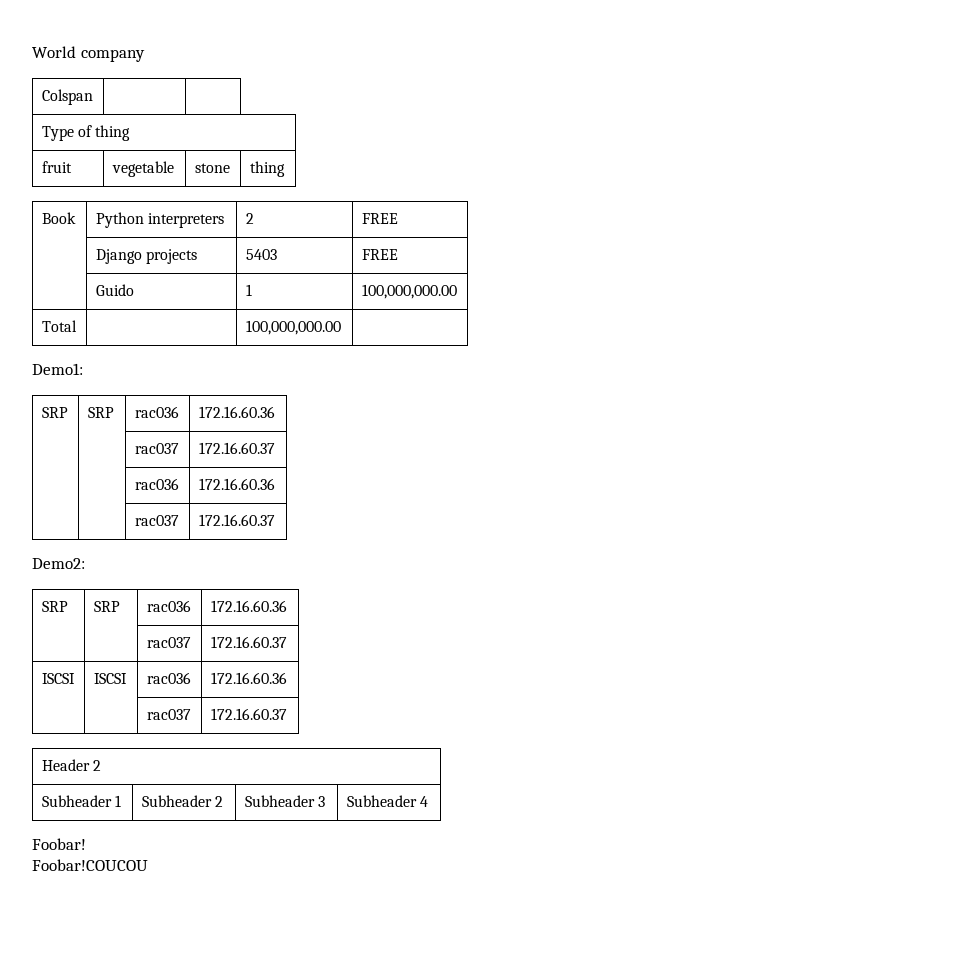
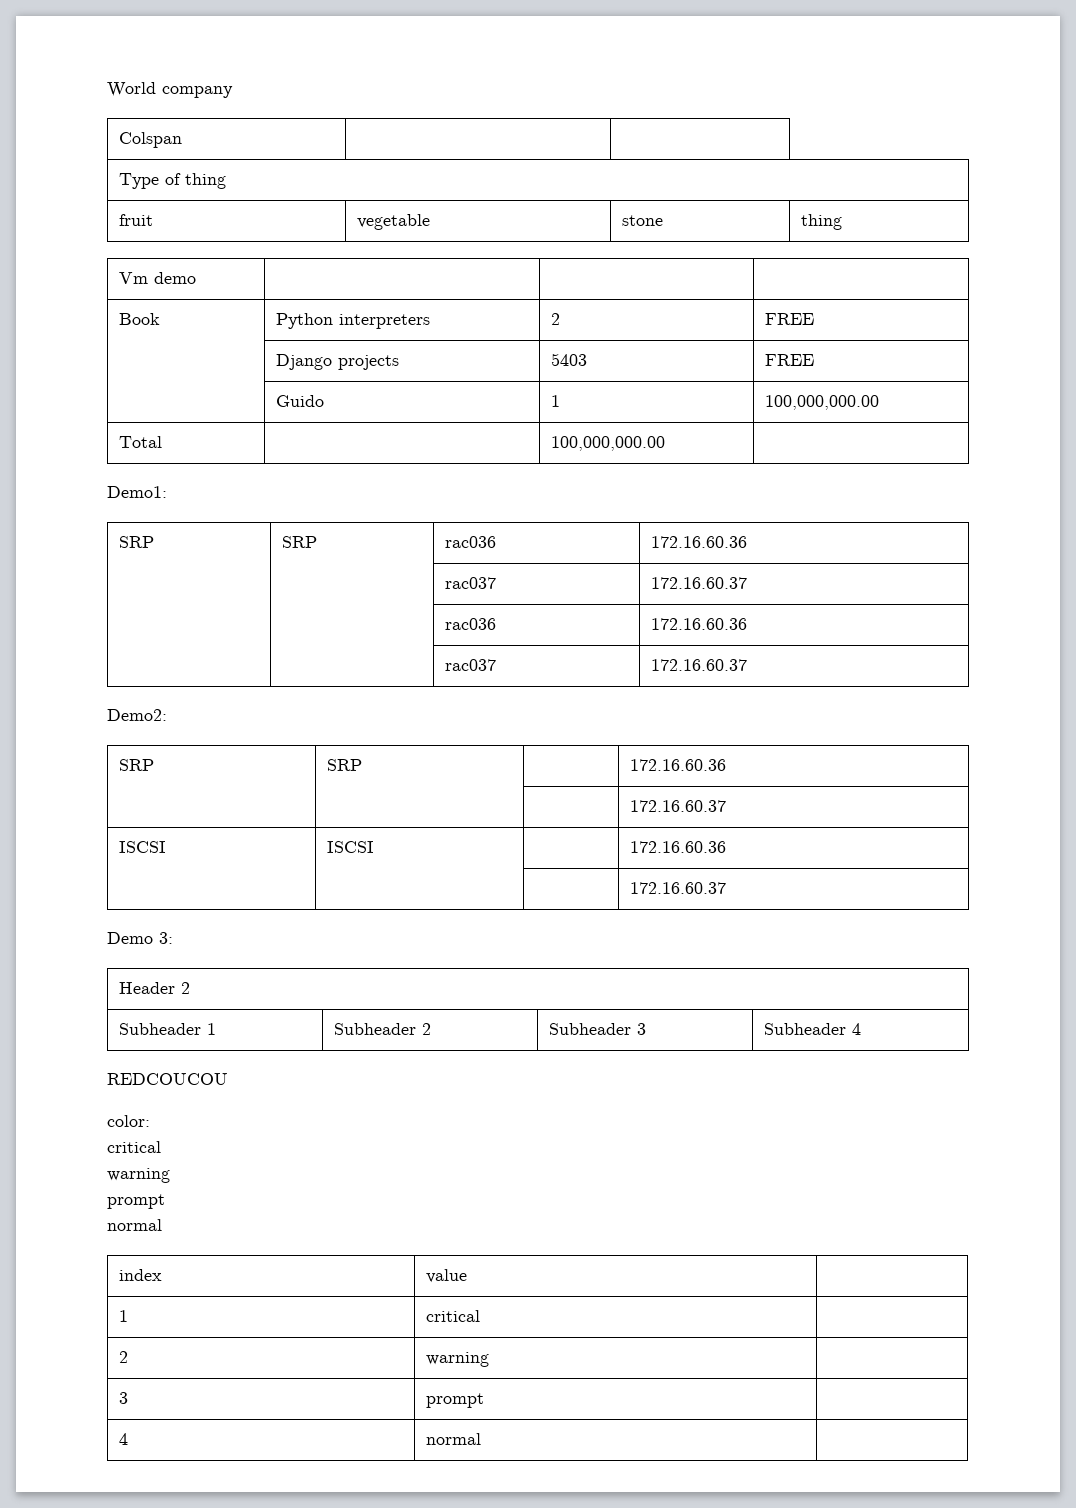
(285, 169) none -> [119,272,197,284] // Vm demo | | |
[146,600,191,612] [210,600,287,612] [146,637,191,648] rac036 | 172.16.60.36 // | | rac037 -> [630,759,727,771] | 172.16.60.36 // | |
[146,672,191,684] [210,672,287,684] [146,709,191,720] [210,708,287,720] rac036 | 172.16.60.36 // | | rac037 | 172.16.60.37 -> [630,841,727,853] [630,882,727,894] [107,932,173,944] | 172.16.60.36 // | | | 172.16.60.37 // Demo 3:
[32,838,86,850] [32,859,148,871] Foobar! // Foobar!COUCOU -> [107,1073,228,1085] [107,1115,150,1127] [107,1141,161,1153] [107,1168,170,1183] [107,1194,165,1209] [107,1219,162,1231] [119,1269,163,1281] [426,1269,468,1283] [119,1310,129,1322] [426,1310,481,1322] [119,1351,129,1363] [426,1352,490,1367] [119,1392,129,1404] [426,1393,485,1408] [119,1433,129,1445] [426,1433,482,1445] REDCOUCOU // color: // critical // warning // prompt // normal // index | value | // 1 | critical | // 2 | warning | // 3 | prompt | // 4 | normal |

